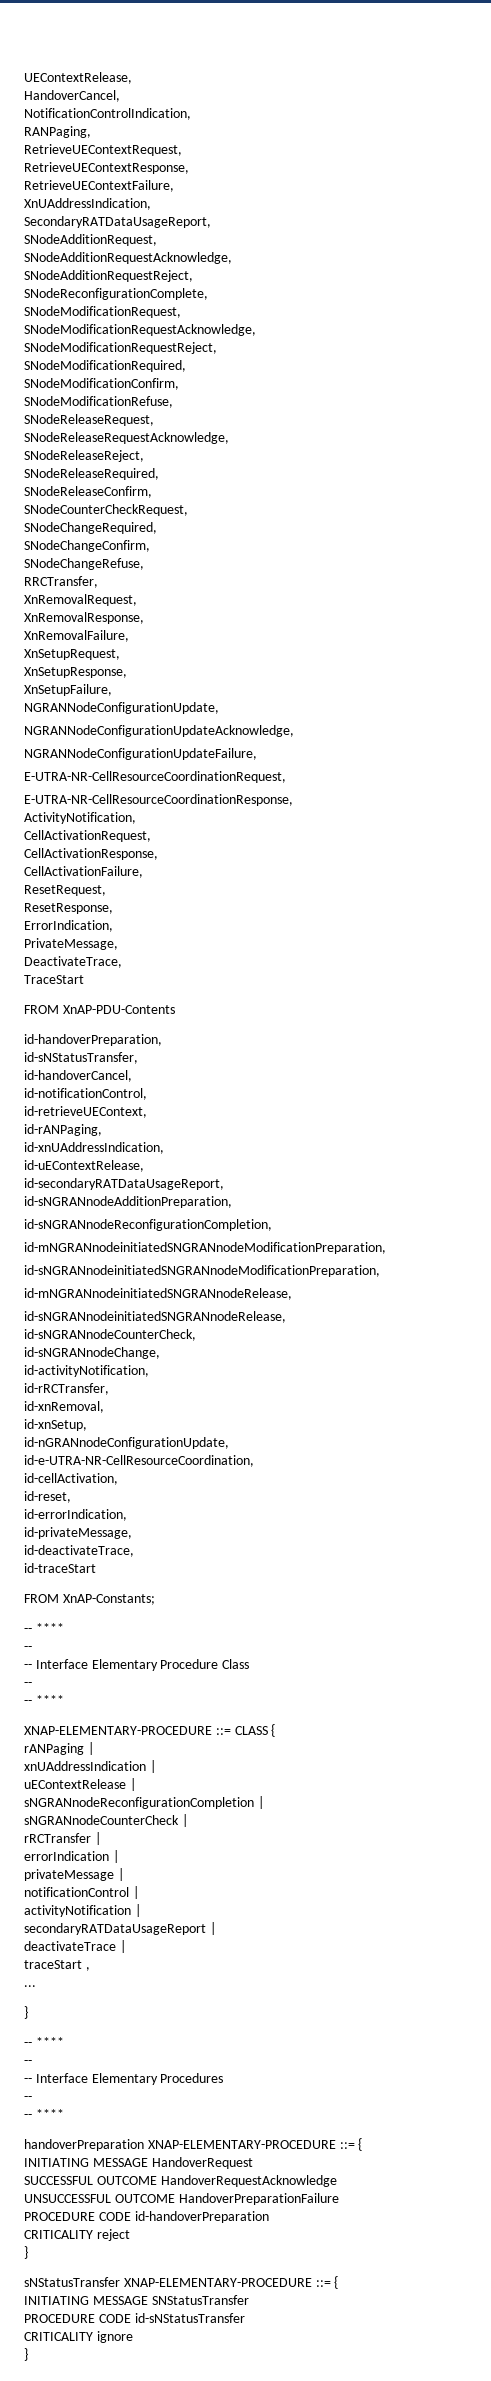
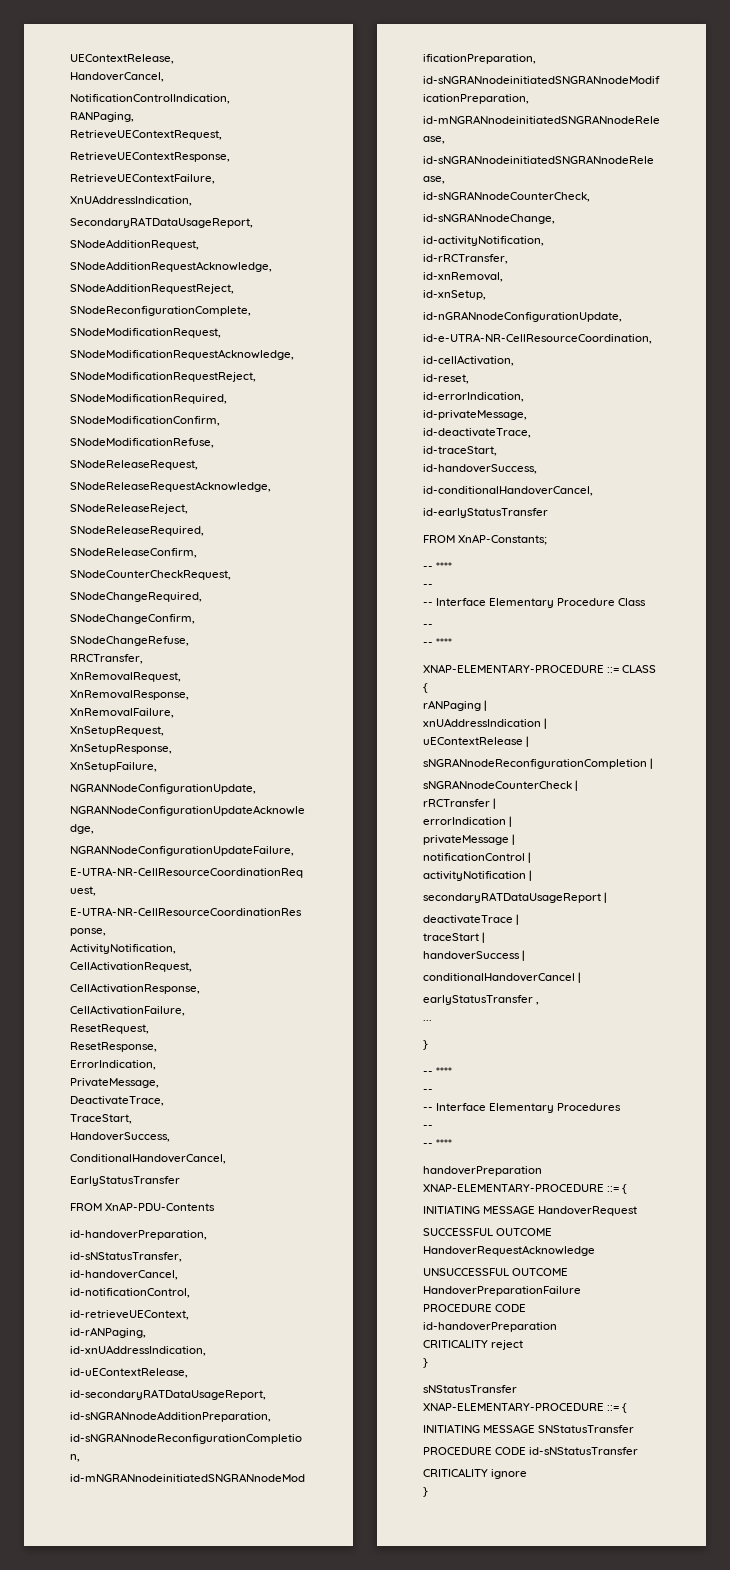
[24,975,84,984] TraceStart -> [70,1114,132,1124] [70,1132,170,1142] [70,1154,226,1164] [70,1176,180,1186] TraceStart, // HandoverSuccess, // ConditionalHandoverCancel, // EarlyStatusTransfer
[24,1563,96,1573] id-traceStart -> [423,446,497,456] [423,464,537,474] [423,486,593,496] [423,508,548,518] id-traceStart, // id-handoverSuccess, // id-conditionalHandoverCancel, // id-earlyStatusTransfer
(82, 1964) none -> [482,932,486,943] [423,950,526,961] [423,972,582,983] [423,995,533,1005] | // handoverSuccess | // conditionalHandoverCancel | // earlyStatusTransfer

